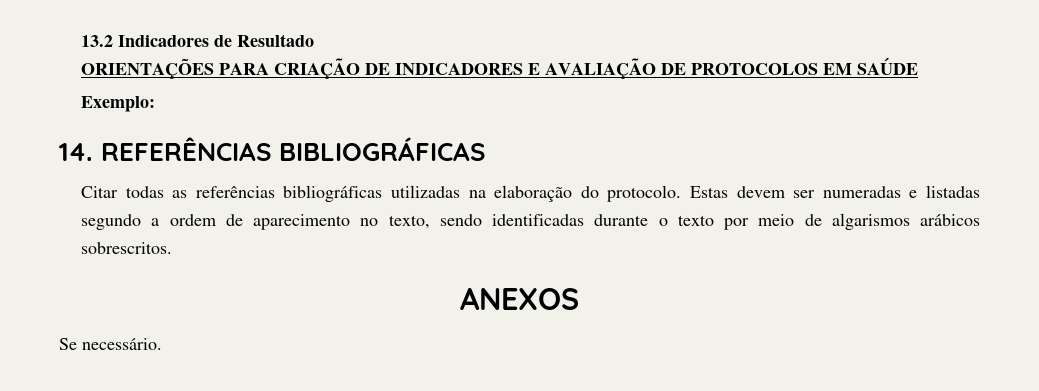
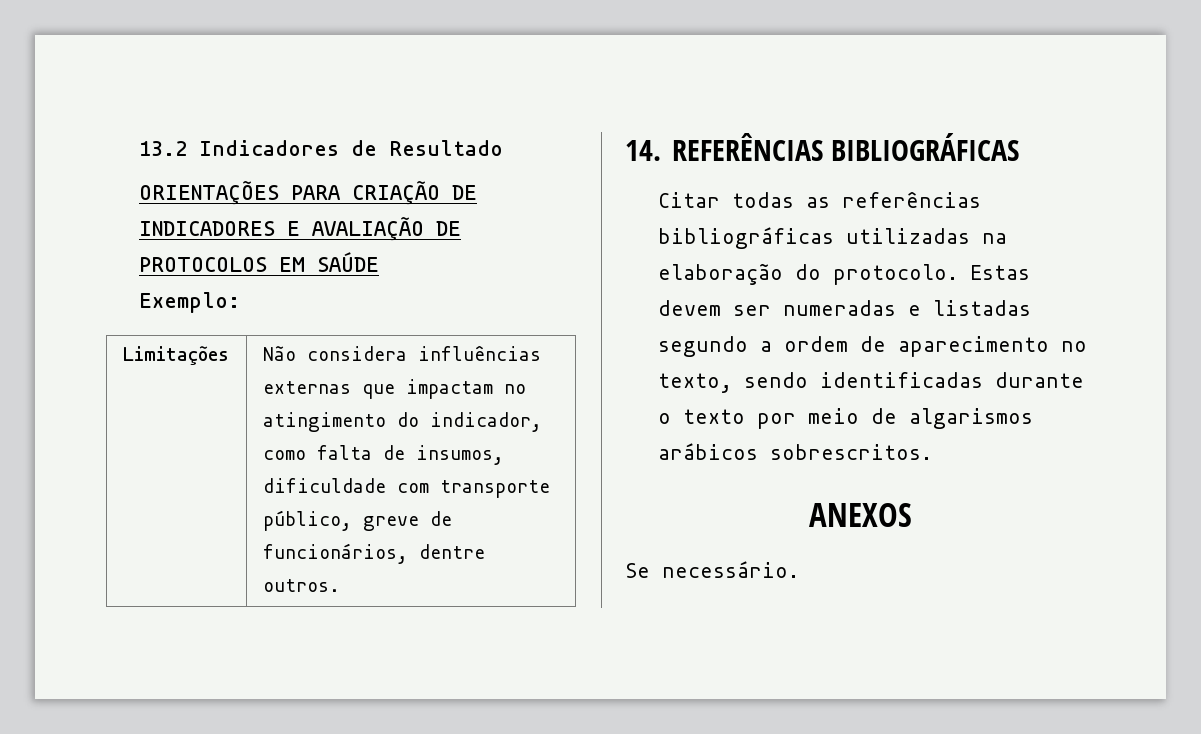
(156, 104) none -> [122,346,229,365] [262,346,541,361] [262,379,526,399] [262,412,542,432] [262,445,504,465] [262,478,550,498] [262,510,452,531] [262,543,485,564] [262,579,340,592] // Limitações | Não considera influências externas que impactam no atingimento do indicador, como falta de insumos, dificuldade com transporte público, greve de funcionários, dentre outros.

